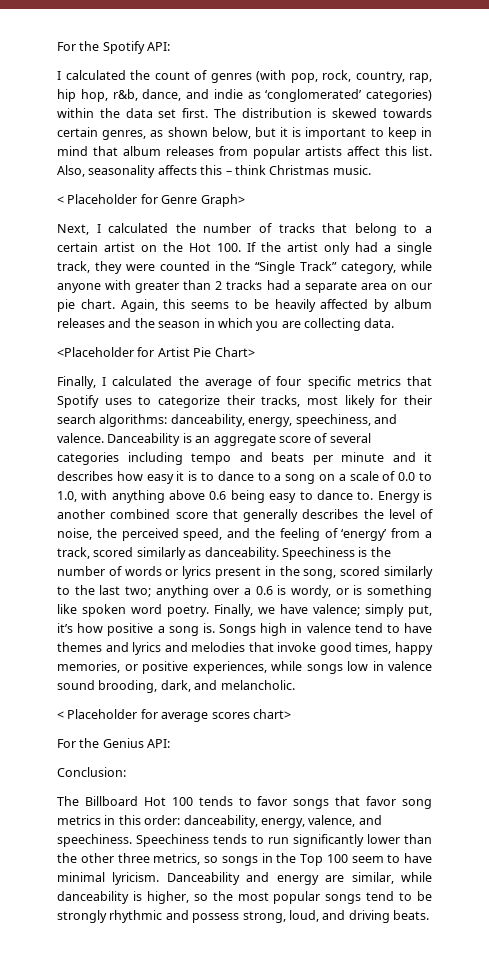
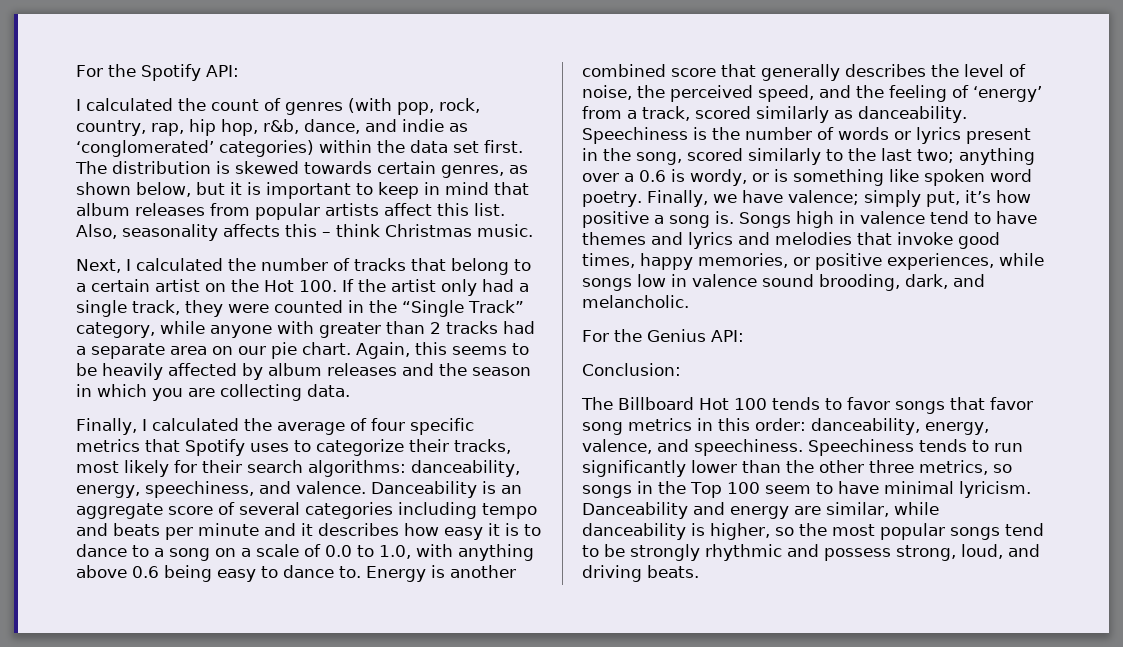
[57,194,245,207] // < Placeholder for Genre Graph> -> (533, 230) none
[57,347,255,357] // <Placeholder for Artist Pie Chart> -> (350, 390) none
[57,709,291,722] // < Placeholder for average scores chart> -> (689, 301) none

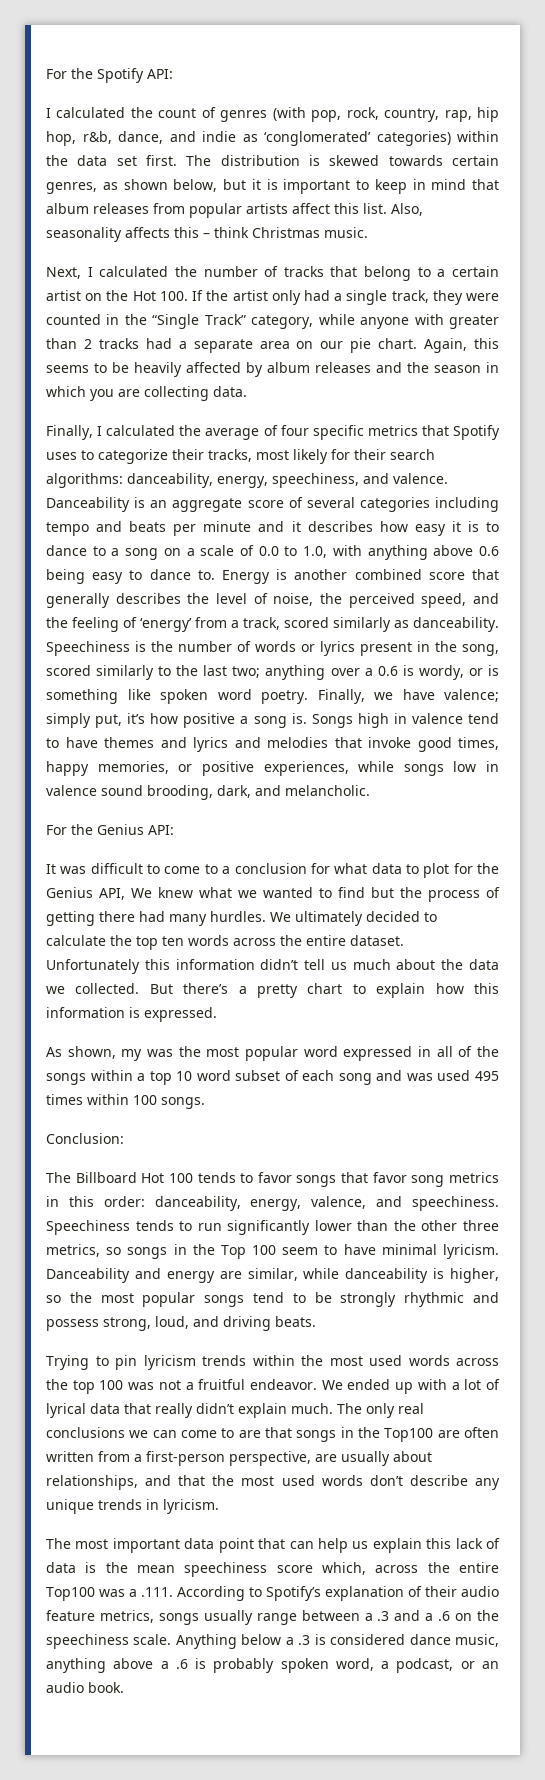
(744, 336) none -> [46,863,499,878] [46,887,500,902] [46,911,437,926] [46,935,404,950] [46,959,499,974] [46,983,499,998] [46,1007,217,1022] [46,1046,500,1061] [46,1070,500,1085] [46,1094,205,1109] // It was difficult to come to a conclusion for what data to plot for the Genius API, We knew what we wanted to find but the process of getting there had many hurdles. We ultimately decided to calculate the top ten words across the entire dataset. Unfortunately this information didn’t tell us much about the data we collected. But there’s a pretty chart to explain how this information is expressed. // As shown, my was the most popular word expressed in all of the songs within a top 10 word subset of each song and was used 495 times within 100 songs.
(699, 571) none -> [46,1355,499,1370] [46,1379,501,1394] [46,1403,424,1418] [46,1427,499,1442] [46,1451,432,1466] [46,1475,500,1490] [46,1499,219,1514] [46,1538,501,1553] [46,1562,499,1577] [46,1586,499,1601] [46,1610,500,1625] [46,1634,500,1649] [46,1658,499,1673] [46,1682,124,1693] // Trying to pin lyricism trends within the most used words across the top 100 was not a fruitful endeavor. We ended up with a lot of lyrical data that really didn’t explain much. The only real conclusions we can come to are that songs in the Top100 are often written from a first-person perspective, are usually about relationships, and that the most used words don’t describe any unique trends in lyricism. // The most important data point that can help us explain this lack of data is the mean speechiness score which, across the entire Top100 was a .111. According to Spotify’s explanation of their audio feature metrics, songs usually range between a .3 and a .6 on the speechiness scale. Anything below a .3 is considered dance music, anything above a .6 is probably spoken word, a podcast, or an audio book.

